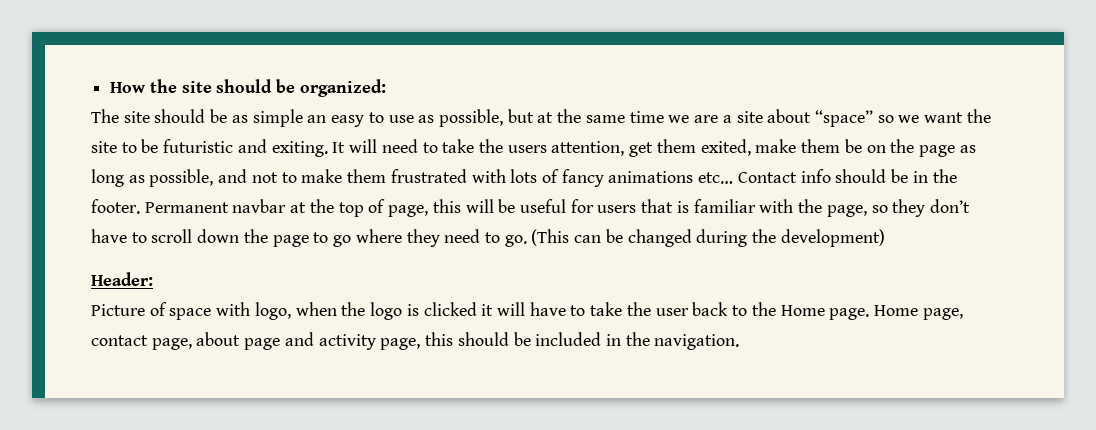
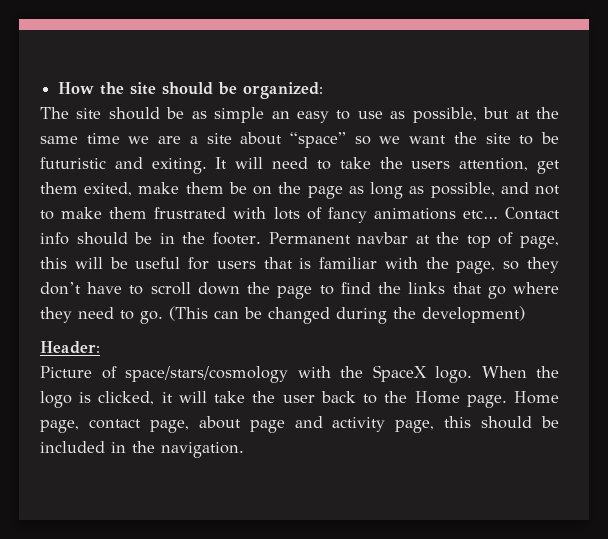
(329, 237) none -> [340,282,482,294] find the links that
[169,302,337,320] space with logo, when -> [125,365,527,383] space/stars/cosmology with the SpaceX logo. When
[423,302,477,316] clicked -> [98,391,155,405] clicked,
[529,302,586,316] have to -> (207, 397) none

